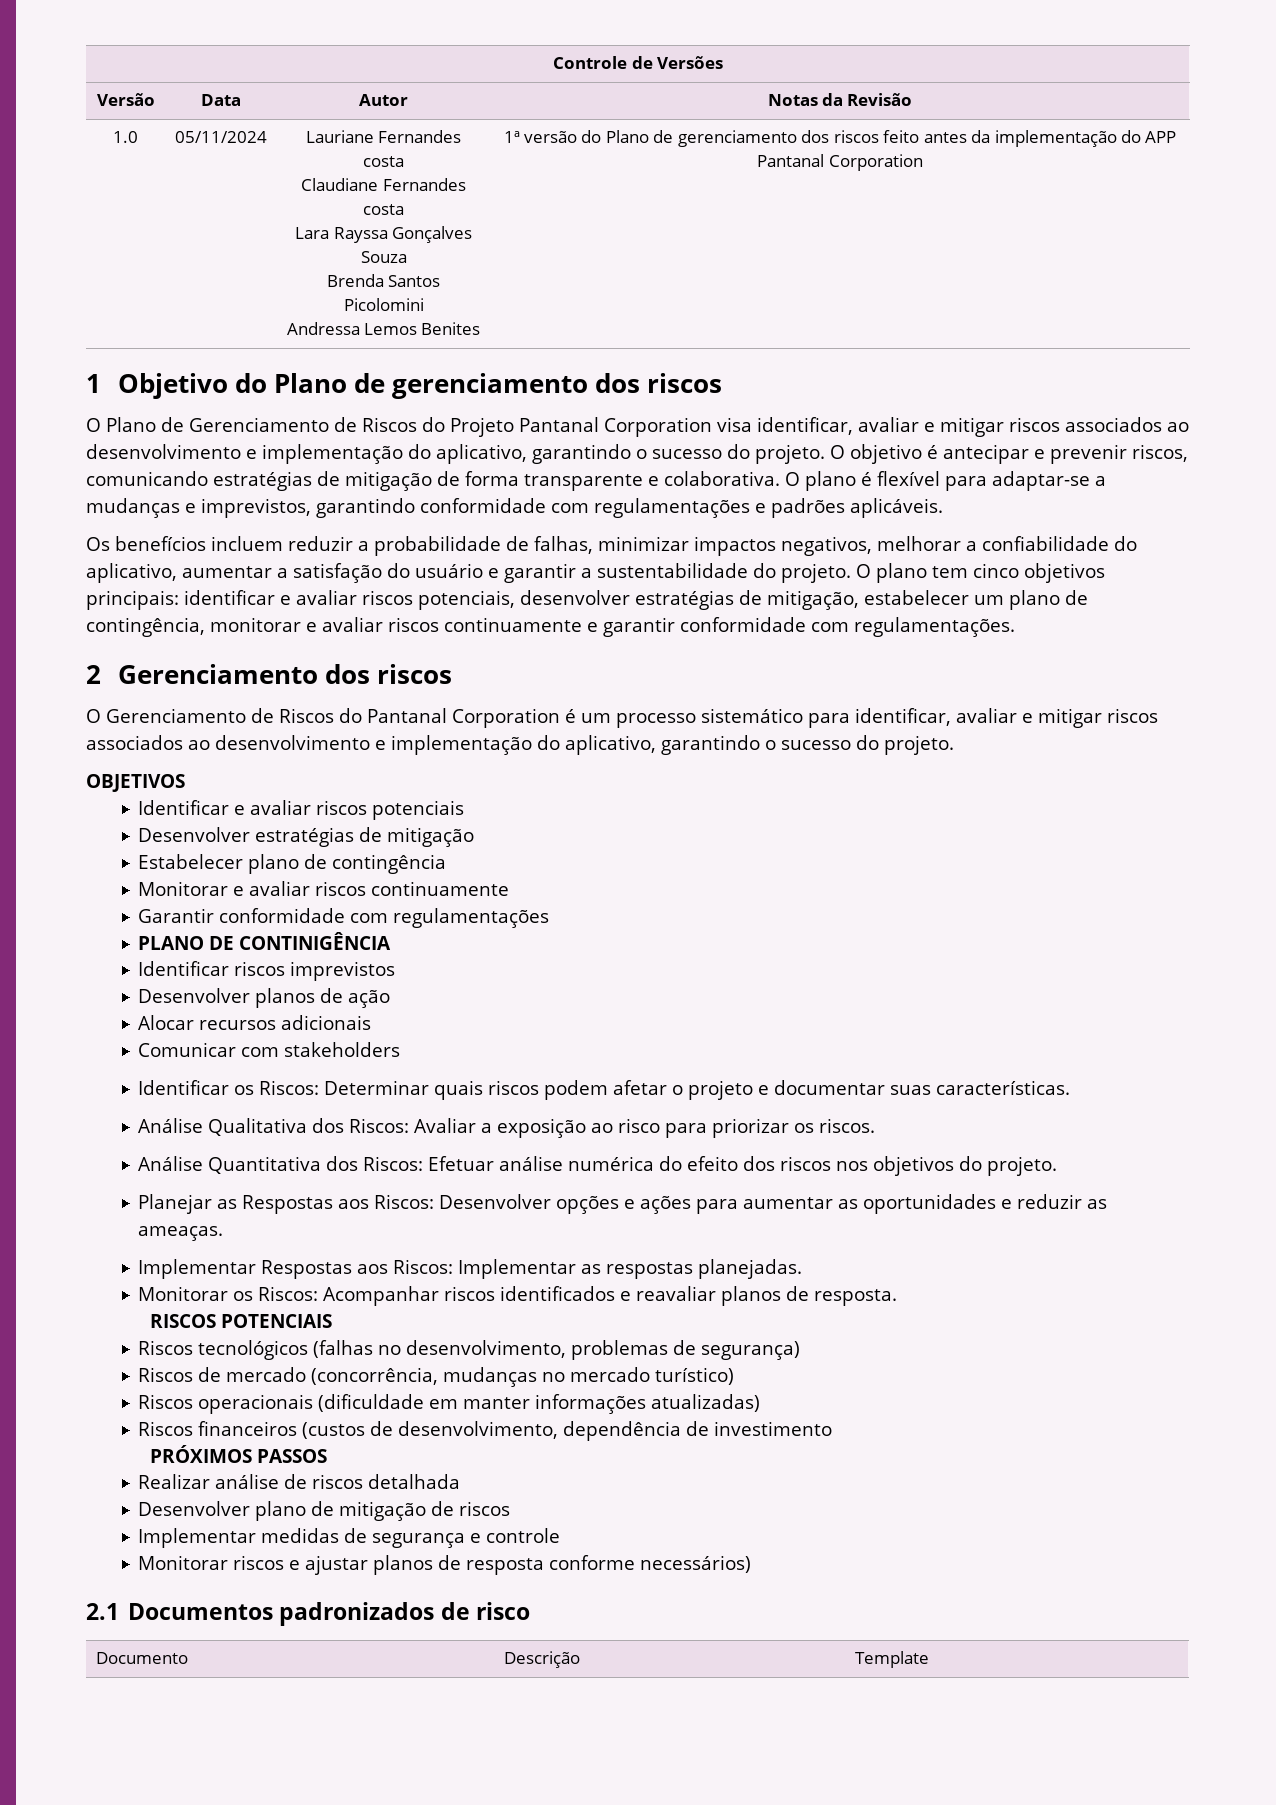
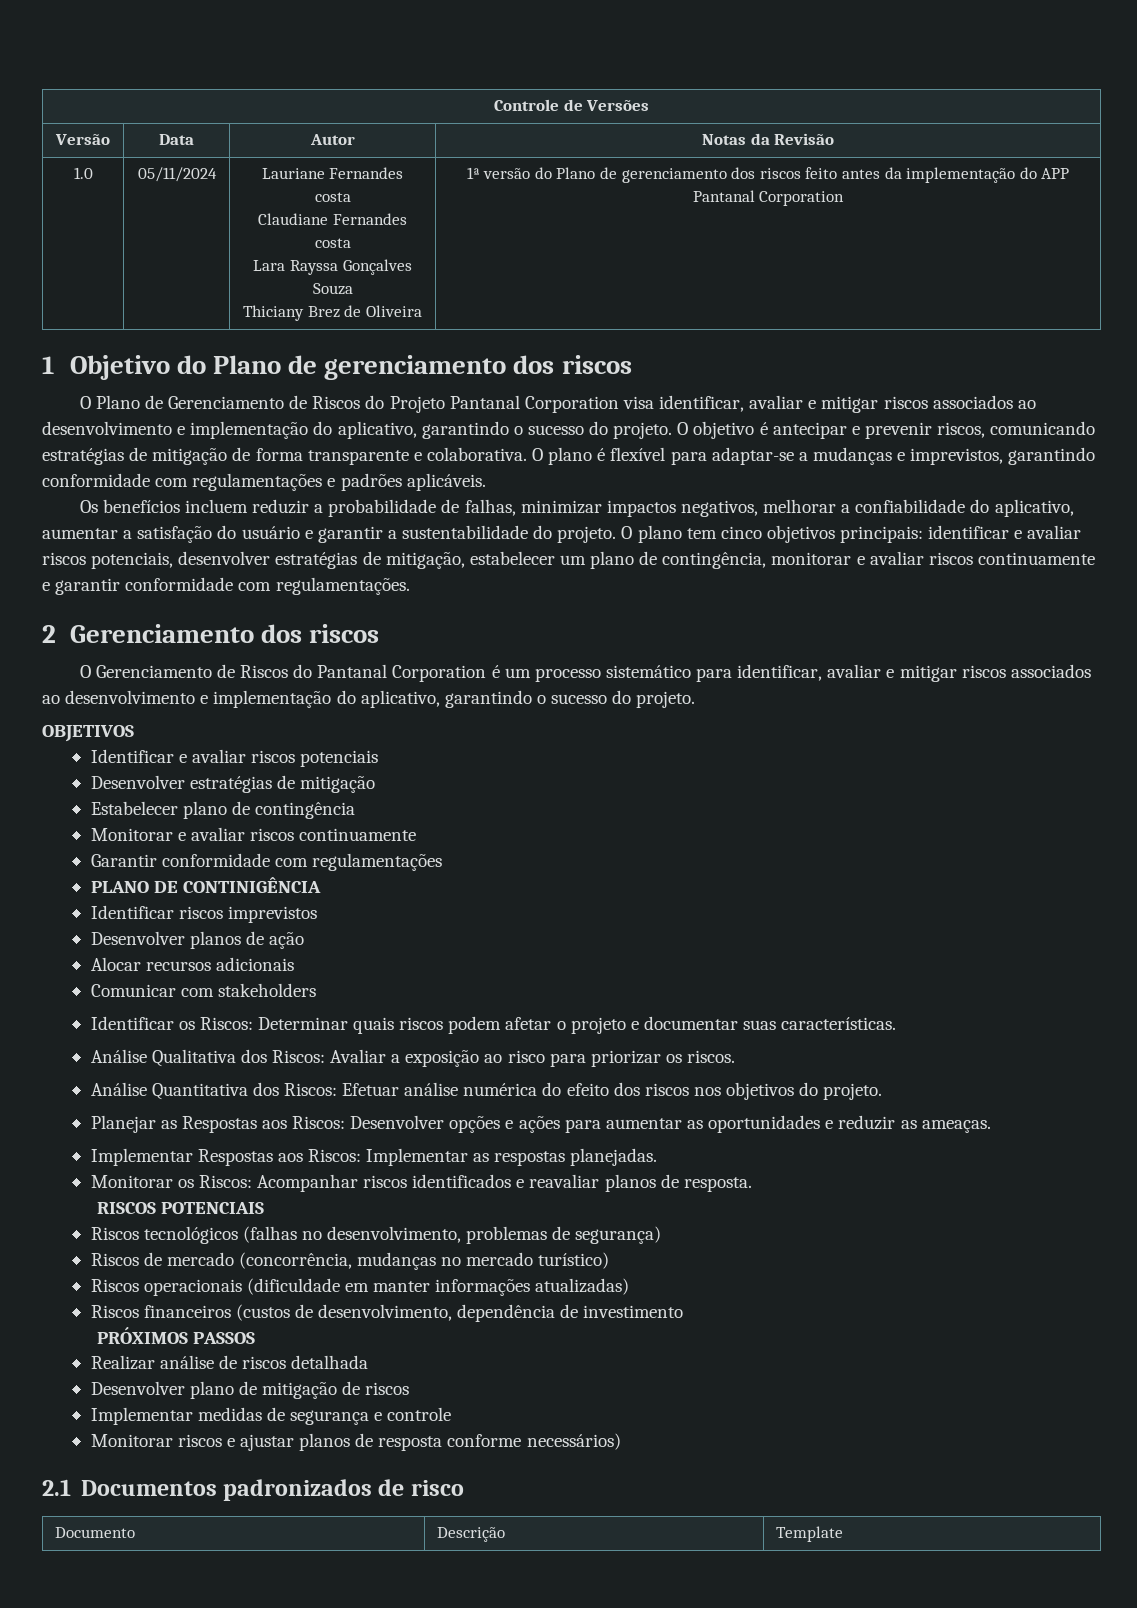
[326,274,441,287] [343,298,424,311] [286,322,481,335] Brenda Santos Picolomini // Andressa Lemos Benites -> [243,305,422,321] Thiciany Brez de Oliveira

